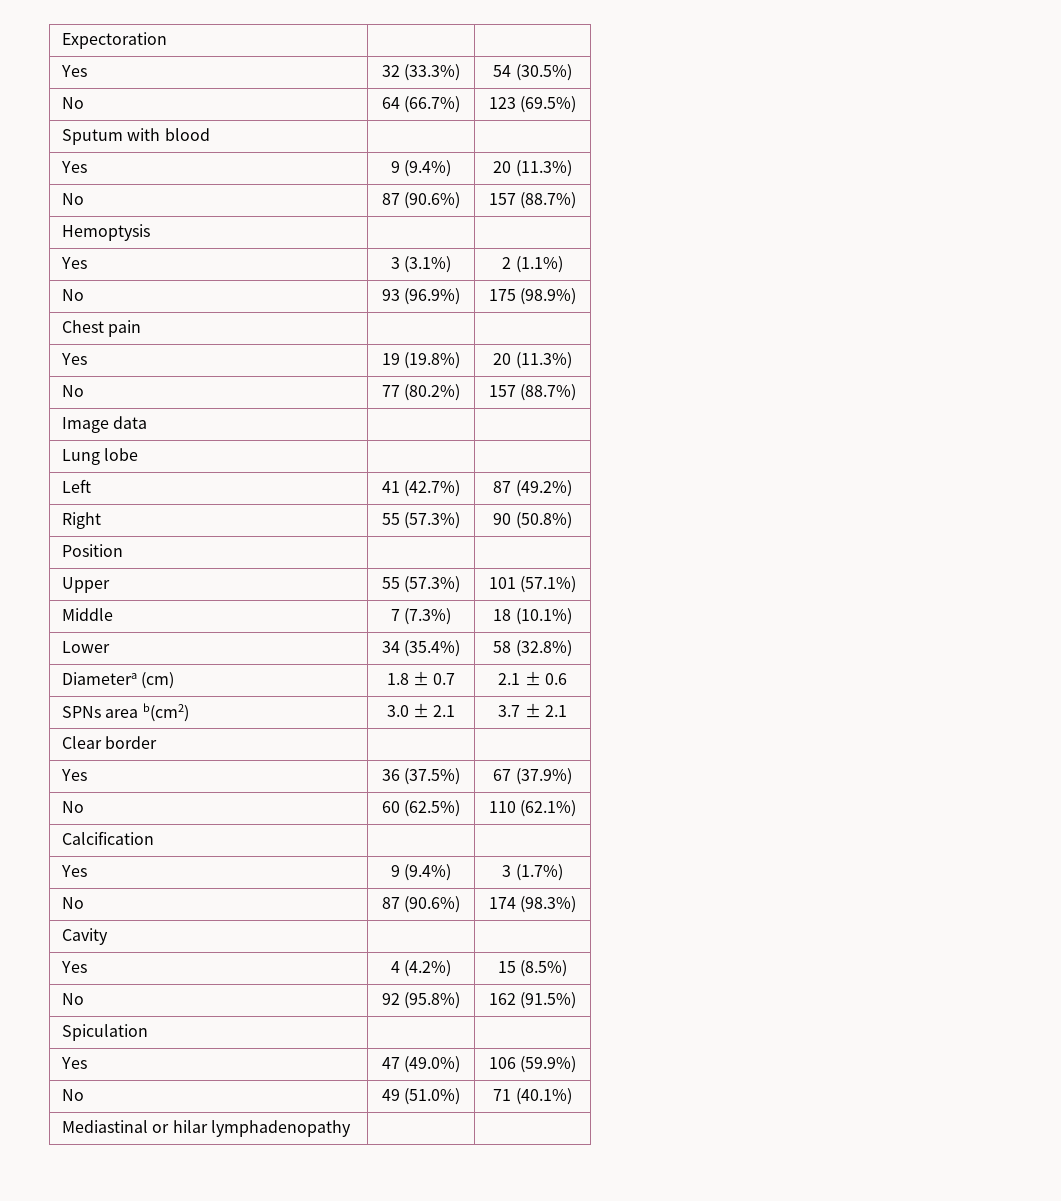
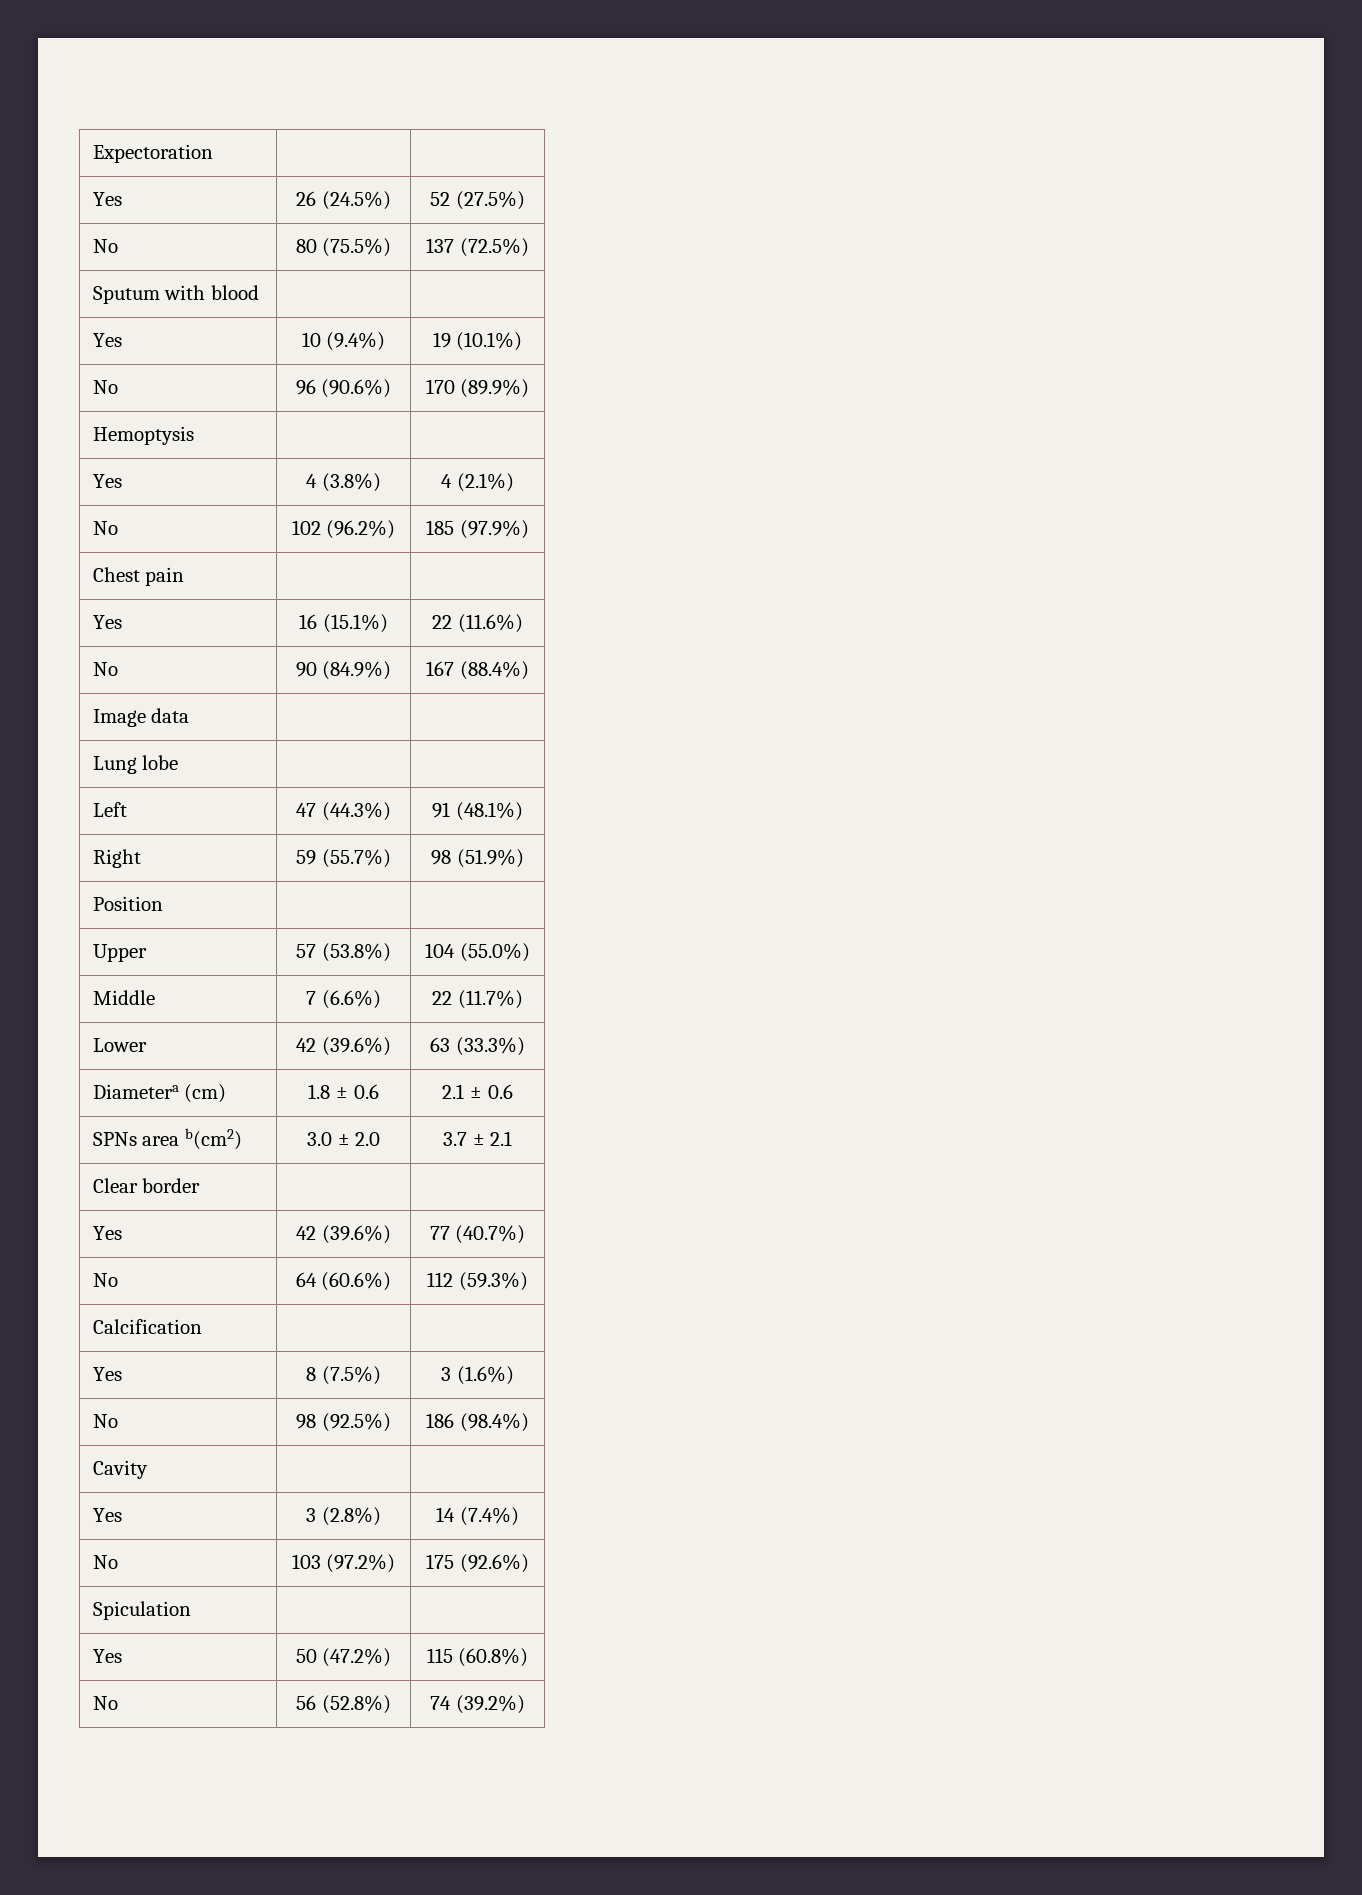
[381,64,461,81] [493,64,572,81] [62,97,85,109] [381,96,461,113] [488,96,577,113] 32 (33.3%) | 54 (30.5%) // No | 64 (66.7%) | 123 (69.5%) -> [296,191,391,210] [430,191,525,210] [92,239,118,253] [295,238,392,257] [426,238,529,257] 26 (24.5%) | 52 (27.5%) // No | 80 (75.5%) | 137 (72.5%)
[390,160,452,177] [493,160,572,177] [62,193,85,205] [381,192,461,209] [488,192,577,209] 9 (9.4%) | 20 (11.3%) // No | 87 (90.6%) | 157 (88.7%) -> [301,332,386,351] [432,332,523,351] [92,380,118,394] [295,379,392,398] [425,379,530,398] 10 (9.4%) | 19 (10.1%) // No | 96 (90.6%) | 170 (89.9%)
[390,256,452,273] [502,256,563,273] [62,289,85,301] [381,288,461,305] [488,288,577,305] [62,320,142,337] [61,353,88,365] [381,352,461,369] [493,352,572,369] [62,385,85,397] [381,384,461,401] [488,384,577,401] 3 (3.1%) | 2 (1.1%) // No | 93 (96.9%) | 175 (98.9%) // Chest pain | | // Yes | 19 (19.8%) | 20 (11.3%) // No | 77 (80.2%) | 157 (88.7%) -> [306,473,381,492] [441,473,514,492] [92,521,118,535] [291,520,396,539] [426,520,529,539] [92,567,185,586] [92,615,122,629] [299,614,388,633] [432,614,523,633] [92,662,118,676] [295,661,392,680] [426,661,529,680] 4 (3.8%) | 4 (2.1%) // No | 102 (96.2%) | 185 (97.9%) // Chest pain | | // Yes | 16 (15.1%) | 22 (11.6%) // No | 90 (84.9%) | 167 (88.4%)
[381,480,461,497] [493,480,572,497] [62,512,102,529] [381,512,461,529] [493,512,572,529] [62,544,124,557] [62,577,111,593] [381,576,461,593] [488,576,577,593] [62,608,114,621] [390,608,452,625] [493,608,572,625] [62,641,111,653] [381,640,461,657] [493,640,572,657] 41 (42.7%) | 87 (49.2%) // Right | 55 (57.3%) | 90 (50.8%) // Position | | // Upper | 55 (57.3%) | 101 (57.1%) // Middle | 7 (7.3%) | 18 (10.1%) // Lower | 34 (35.4%) | 58 (32.8%) -> [296,802,391,821] [432,802,523,821] [92,849,141,868] [296,849,391,868] [431,849,524,868] [92,896,163,911] [92,944,147,962] [296,943,391,962] [425,943,530,962] [92,990,155,1005] [306,990,381,1009] [432,990,523,1009] [92,1038,147,1052] [296,1037,391,1056] [430,1037,525,1056] 47 (44.3%) | 91 (48.1%) // Right | 59 (55.7%) | 98 (51.9%) // Position | | // Upper | 57 (53.8%) | 104 (55.0%) // Middle | 7 (6.6%) | 22 (11.7%) // Lower | 42 (39.6%) | 63 (33.3%)
[433,673,456,685] 0.7 -> [353,1084,379,1099] 0.6
[433,705,456,717] 2.1 -> [355,1132,381,1146] 2.0
[381,768,461,785] [493,768,572,785] [62,801,85,813] [381,800,461,817] [488,800,577,817] 36 (37.5%) | 67 (37.9%) // No | 60 (62.5%) | 110 (62.1%) -> [296,1225,391,1244] [429,1225,526,1244] [92,1273,118,1287] [295,1272,392,1291] [427,1272,528,1291] 42 (39.6%) | 77 (40.7%) // No | 64 (60.6%) | 112 (59.3%)
[390,864,452,881] [502,864,563,881] [62,897,85,909] [381,896,461,913] [488,896,577,913] [62,928,109,945] [61,961,88,973] [390,960,452,977] [497,960,568,977] [62,993,85,1005] [381,992,461,1009] [488,992,577,1009] [62,1024,149,1041] [61,1057,88,1069] [381,1056,461,1073] [488,1056,577,1073] [62,1089,85,1101] [381,1088,461,1105] [493,1088,572,1105] [62,1120,351,1137] 9 (9.4%) | 3 (1.7%) // No | 87 (90.6%) | 174 (98.3%) // Cavity | | // Yes | 4 (4.2%) | 15 (8.5%) // No | 92 (95.8%) | 162 (91.5%) // Spiculation | | // Yes | 47 (49.0%) | 106 (59.9%) // No | 49 (51.0%) | 71 (40.1%) // Mediastinal or hilar lymphadenopathy | | -> [306,1366,381,1385] [441,1366,514,1385] [92,1414,118,1428] [296,1413,391,1432] [426,1413,529,1432] [92,1460,148,1479] [92,1508,122,1522] [306,1507,381,1526] [436,1507,519,1526] [92,1555,118,1569] [291,1554,396,1573] [426,1554,529,1573] [92,1601,191,1620] [92,1649,122,1663] [295,1648,392,1667] [426,1648,529,1667] [92,1696,118,1710] [296,1695,391,1714] [430,1695,525,1714] 8 (7.5%) | 3 (1.6%) // No | 98 (92.5%) | 186 (98.4%) // Cavity | | // Yes | 3 (2.8%) | 14 (7.4%) // No | 103 (97.2%) | 175 (92.6%) // Spiculation | | // Yes | 50 (47.2%) | 115 (60.8%) // No | 56 (52.8%) | 74 (39.2%)

